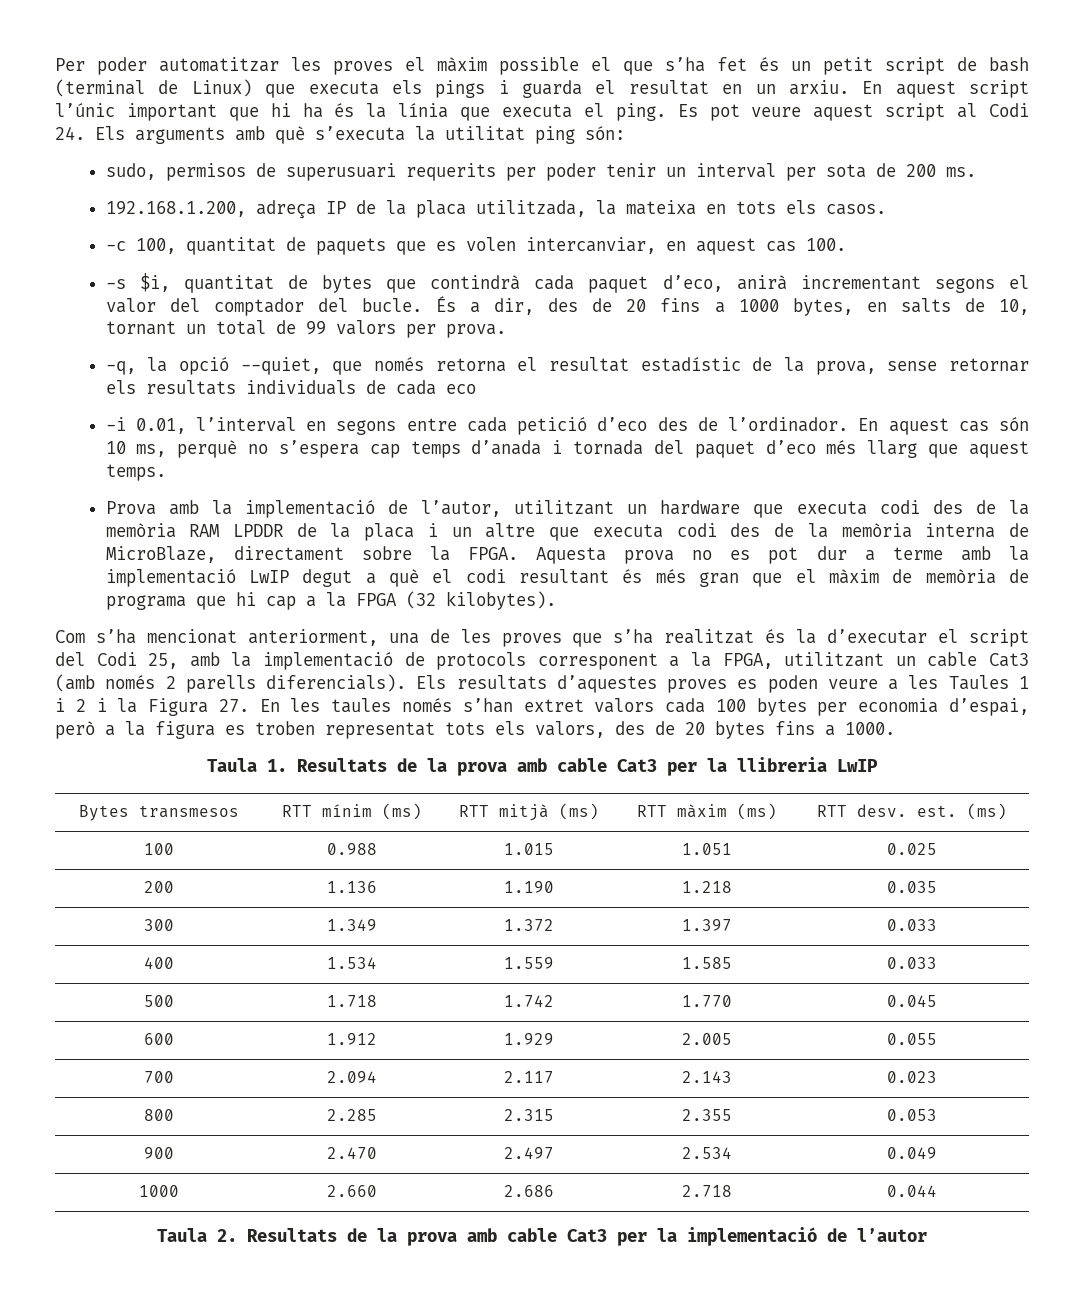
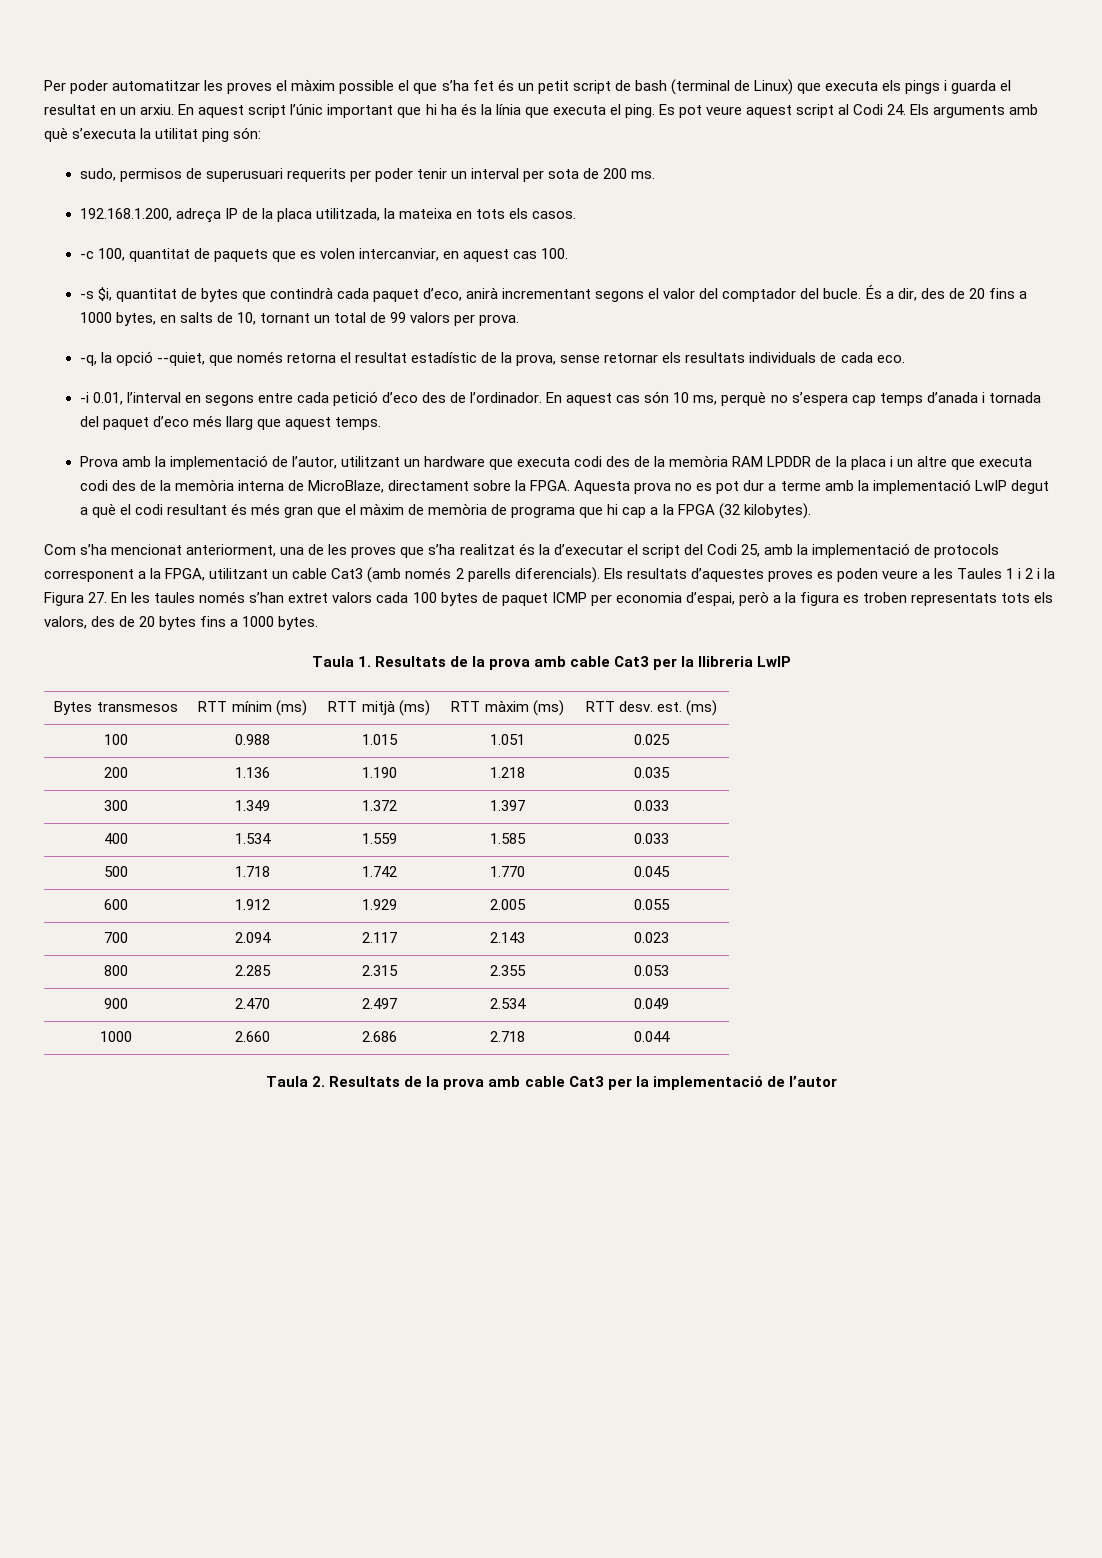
[445,384,476,394] eco -> [876,355,905,363] eco.
(807, 707) none -> [481,592,587,606] de paquet ICMP
[325,722,435,739] representat -> [911,593,998,606] representats
[845,722,895,735] 1000. -> [242,616,319,630] 1000 bytes.

